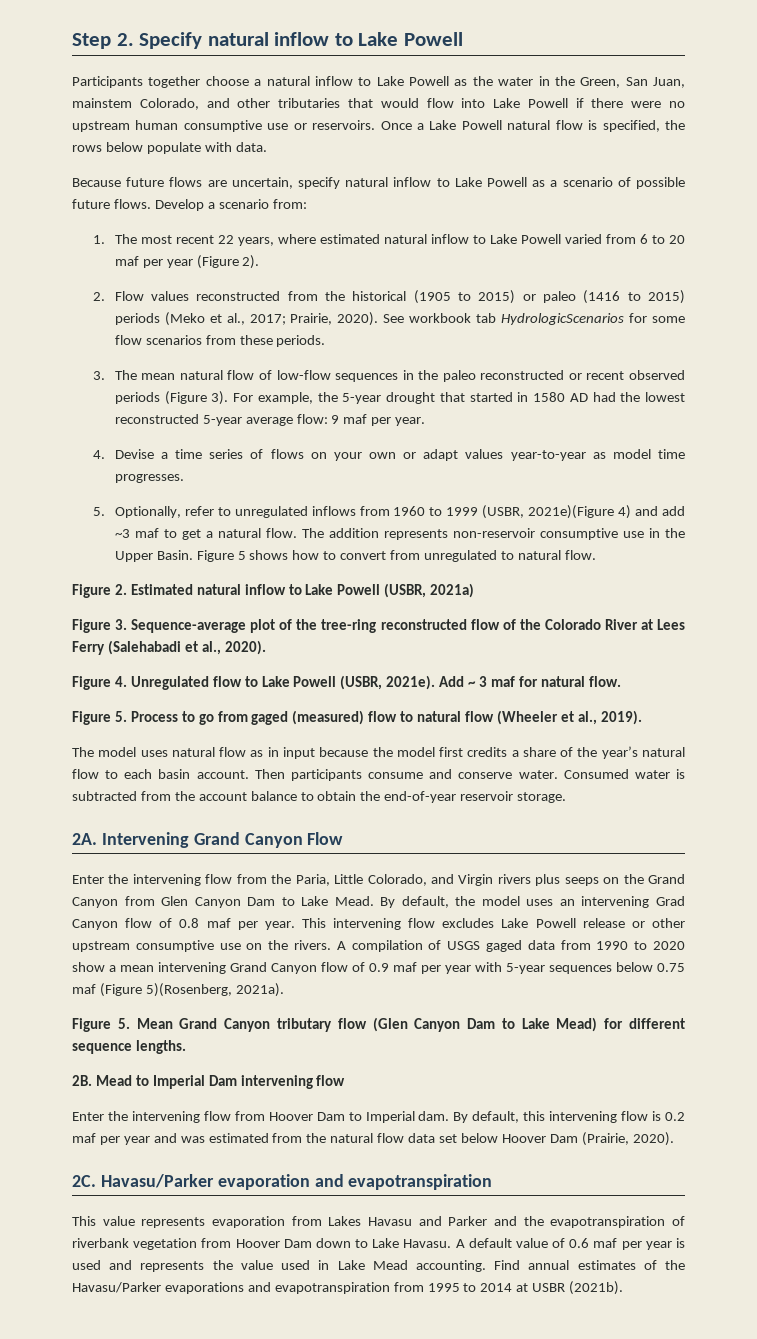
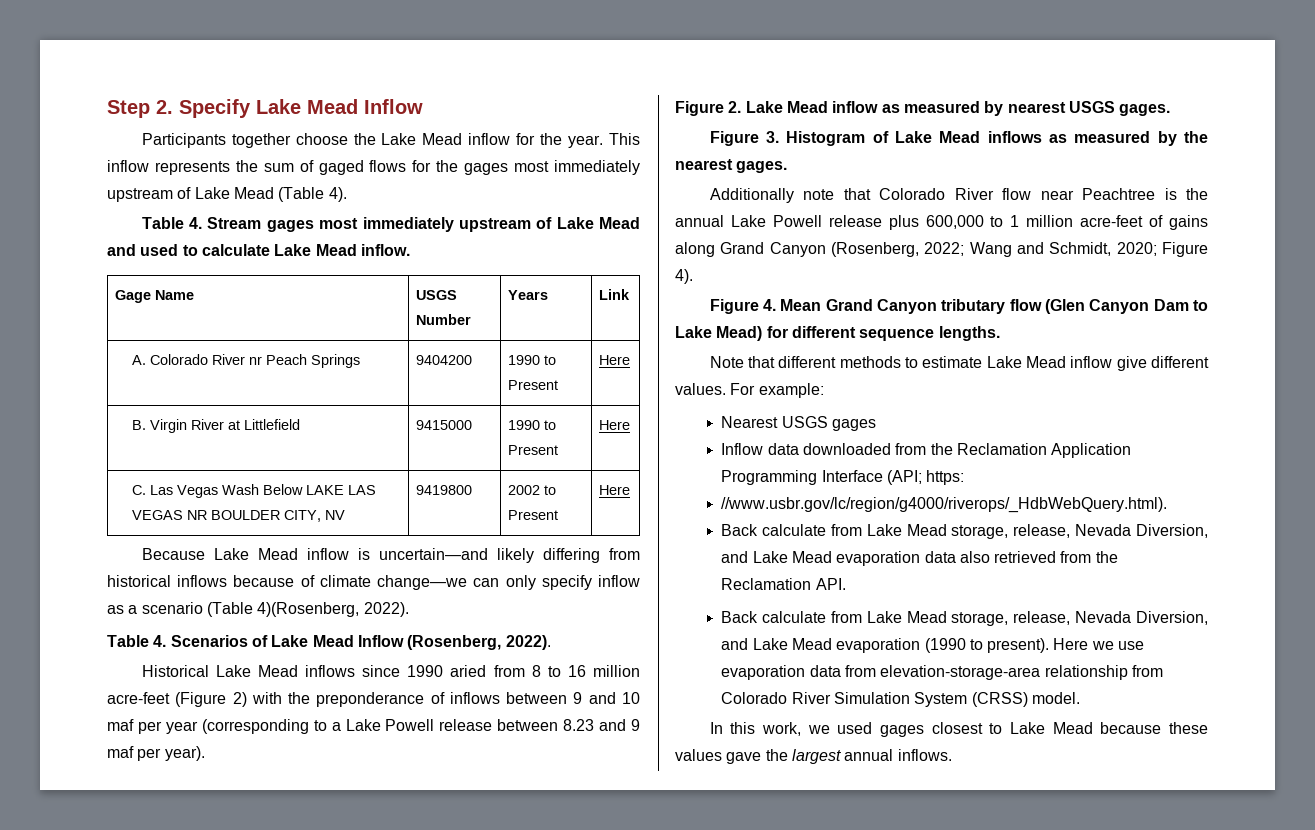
[207,32,463,46] [72,76,685,88] [72,98,685,110] [72,120,686,132] [72,142,267,154] [72,177,685,189] [72,199,307,211] [93,234,685,246] [114,255,260,269] [93,290,685,304] [114,312,685,326] [114,335,326,347] [93,370,685,382] [114,391,685,405] [114,414,426,426] [93,449,685,461] [114,474,184,483] [93,505,685,519] [114,528,685,540] [114,550,596,562] [72,583,475,598] [72,619,685,633] [72,640,266,655] [72,675,621,690] [72,710,642,725] [72,746,685,759] [72,769,685,781] [72,791,567,803] [72,832,344,848] [72,874,685,886] [72,896,685,908] [72,918,685,930] [72,940,685,952] [72,962,685,974] [72,983,284,997] [72,1018,130,1032] natural inflow to Lake Powell // Participants together choose a natural inflow to Lake Powell as the water in the Green, San Juan, mainstem Colorado, and other tributaries that would flow into Lake Powell if there were no upstream human consumptive use or reservoirs. Once a Lake Powell natural flow is specified, the rows below populate with data. // Because future flows are uncertain, specify natural inflow to Lake Powell as a scenario of possible future flows. Develop a scenario from: // 1. The most recent 22 years, where estimated natural inflow to Lake Powell varied from 6 to 20 maf per year (Figure 2). // 2. Flow values reconstructed from the historical (1905 to 2015) or paleo (1416 to 2015) periods (Meko et al., 2017; Prairie, 2020). See workbook tab HydrologicScenarios for some flow scenarios from these periods. // 3. The mean natural flow of low-flow sequences in the paleo reconstructed or recent observed periods (Figure 3). For example, the 5-year drought that started in 1580 AD had the lowest reconstructed 5-year average flow: 9 maf per year. // 4. Devise a time series of flows on your own or adapt values year-to-year as model time progresses. // 5. Optionally, refer to unregulated inflows from 1960 to 1999 (USBR, 2021e)(Figure 4) and add ~3 maf to get a natural flow. The addition represents non-reservoir consumptive use in the Upper Basin. Figure 5 shows how to convert from unregulated to natural flow. // Figure 2. Estimated natural inflow to Lake Powell (USBR, 2021a) // Figure 3. Sequence-average plot of the tree-ring reconstructed flow of the Colorado River at Lees Ferry (Salehabadi et al., 2020). // Figure 4. Unregulated flow to Lake Powell (USBR, 2021e). Add ~ 3 maf for natural flow. // Figure 5. Process to go from gaged (measured) flow to natural flow (Wheeler et al., 2019). // The model uses natural flow as in input because the model first credits a share of the year’s natural flow to each basin account. Then participants consume and conserve water. Consumed water is subtracted from the account balance to obtain the end-of-year reservoir storage. // 2A. Intervening Grand Canyon Flow // Enter the intervening flow from the Paria, Little Colorado, and Virgin rivers plus seeps on the Grand Canyon from Glen Canyon Dam to Lake Mead. By default, the model uses an intervening Grad Canyon flow of 0.8 maf per year. This intervening flow excludes Lake Powell release or other upstream consumptive use on the rivers. A compilation of USGS gaged data from 1990 to 2020 show a mean intervening Grand Canyon flow of 0.9 maf per year with 5-year sequences below 0.75 maf (Figure 5)(Rosenberg, 2021a). // Figure 5. -> [256,99,423,114] [141,133,641,148] [107,160,641,175] [107,187,347,202] [141,217,640,232] [107,244,410,256] [114,290,194,303] [415,290,457,300] [415,314,471,325] [507,290,548,300] [598,289,630,300] [131,354,360,368] [415,355,472,365] [507,355,556,365] [507,380,558,390] [598,355,630,365] [131,419,300,433] [415,420,472,430] [507,420,556,430] [507,445,558,455] [598,420,630,430] [131,484,376,498] [131,510,345,522] [415,485,472,495] [507,485,556,495] [507,510,558,520] [598,485,630,495] [141,548,640,563] [107,575,640,590] [107,602,409,617] [107,635,551,650] [141,665,641,677] [107,692,640,707] [107,719,641,734] [107,746,205,761] [675,101,1171,116] [709,131,1208,146] [675,159,788,173] [709,188,1209,203] [675,215,1208,230] [675,242,1208,257] [675,269,693,284] [709,299,777,314] Lake Mead Inflow // Participants together choose the Lake Mead inflow for the year. This inflow represents the sum of gaged flows for the gages most immediately upstream of Lake Mead (Table 4). // Table 4. Stream gages most immediately upstream of Lake Mead and used to calculate Lake Mead inflow. // Gage Name | USGS Number | Years | Link // A. Colorado River nr Peach Springs | 9404200 | 1990 to Present | Here // B. Virgin River at Littlefield | 9415000 | 1990 to Present | Here // C. Las Vegas Wash Below LAKE LAS VEGAS NR BOULDER CITY, NV | 9419800 | 2002 to Present | Here // Because Lake Mead inflow is uncertain—and likely differing from historical inflows because of climate change—we can only specify inflow as a scenario (Table 4)(Rosenberg, 2022). // Table 4. Scenarios of Lake Mead Inflow (Rosenberg, 2022). // Historical Lake Mead inflows since 1990 aried from 8 to 16 million acre-feet (Figure 2) with the preponderance of inflows between 9 and 10 maf per year (corresponding to a Lake Powell release between 8.23 and 9 maf per year). // Figure 2. Lake Mead inflow as measured by nearest USGS gages. // Figure 3. Histogram of Lake Mead inflows as measured by the nearest gages. // Additionally note that Colorado River flow near Peachtree is the annual Lake Powell release plus 600,000 to 1 million acre-feet of gains along Grand Canyon (Rosenberg, 2022; Wang and Schmidt, 2020; Figure 4). // Figure 4.
[72,1075,346,1089] [72,1111,685,1123] [72,1132,674,1146] [72,1174,493,1190] [72,1216,686,1228] [72,1238,685,1250] [72,1260,685,1272] [72,1281,624,1295] 2B. Mead to Imperial Dam intervening flow // Enter the intervening flow from Hoover Dam to Imperial dam. By default, this intervening flow is 0.2 maf per year and was estimated from the natural flow data set below Hoover Dam (Prairie, 2020). // 2C. Havasu/Parker evaporation and evapotranspiration // This value represents evaporation from Lakes Havasu and Parker and the evapotranspiration of riverbank vegetation from Hoover Dam down to Lake Havasu. A default value of 0.6 maf per year is used and represents the value used in Lake Mead accounting. Find annual estimates of the Havasu/Parker evaporations and evapotranspiration from 1995 to 2014 at USBR (2021b). -> [709,356,1209,371] [675,383,824,398] [721,416,876,431] [721,443,1132,458] [721,470,965,485] [721,497,1168,513] [721,524,1208,539] [721,551,1118,566] [721,578,846,590] [721,611,1208,626] [721,638,1145,653] [721,665,1163,680] [721,692,1080,707] [709,722,1208,737] [675,749,952,764] Note that different methods to estimate Lake Mead inflow give different values. For example: // Nearest USGS gages // Inflow data downloaded from the Reclamation Application Programming Interface (API; https: // //www.usbr.gov/lc/region/g4000/riverops/_HdbWebQuery.html). // Back calculate from Lake Mead storage, release, Nevada Diversion, and Lake Mead evaporation data also retrieved from the Reclamation API. // Back calculate from Lake Mead storage, release, Nevada Diversion, and Lake Mead evaporation (1990 to present). Here we use evaporation data from elevation-storage-area relationship from Colorado River Simulation System (CRSS) model. // In this work, we used gages closest to Lake Mead because these values gave the largest annual inflows.

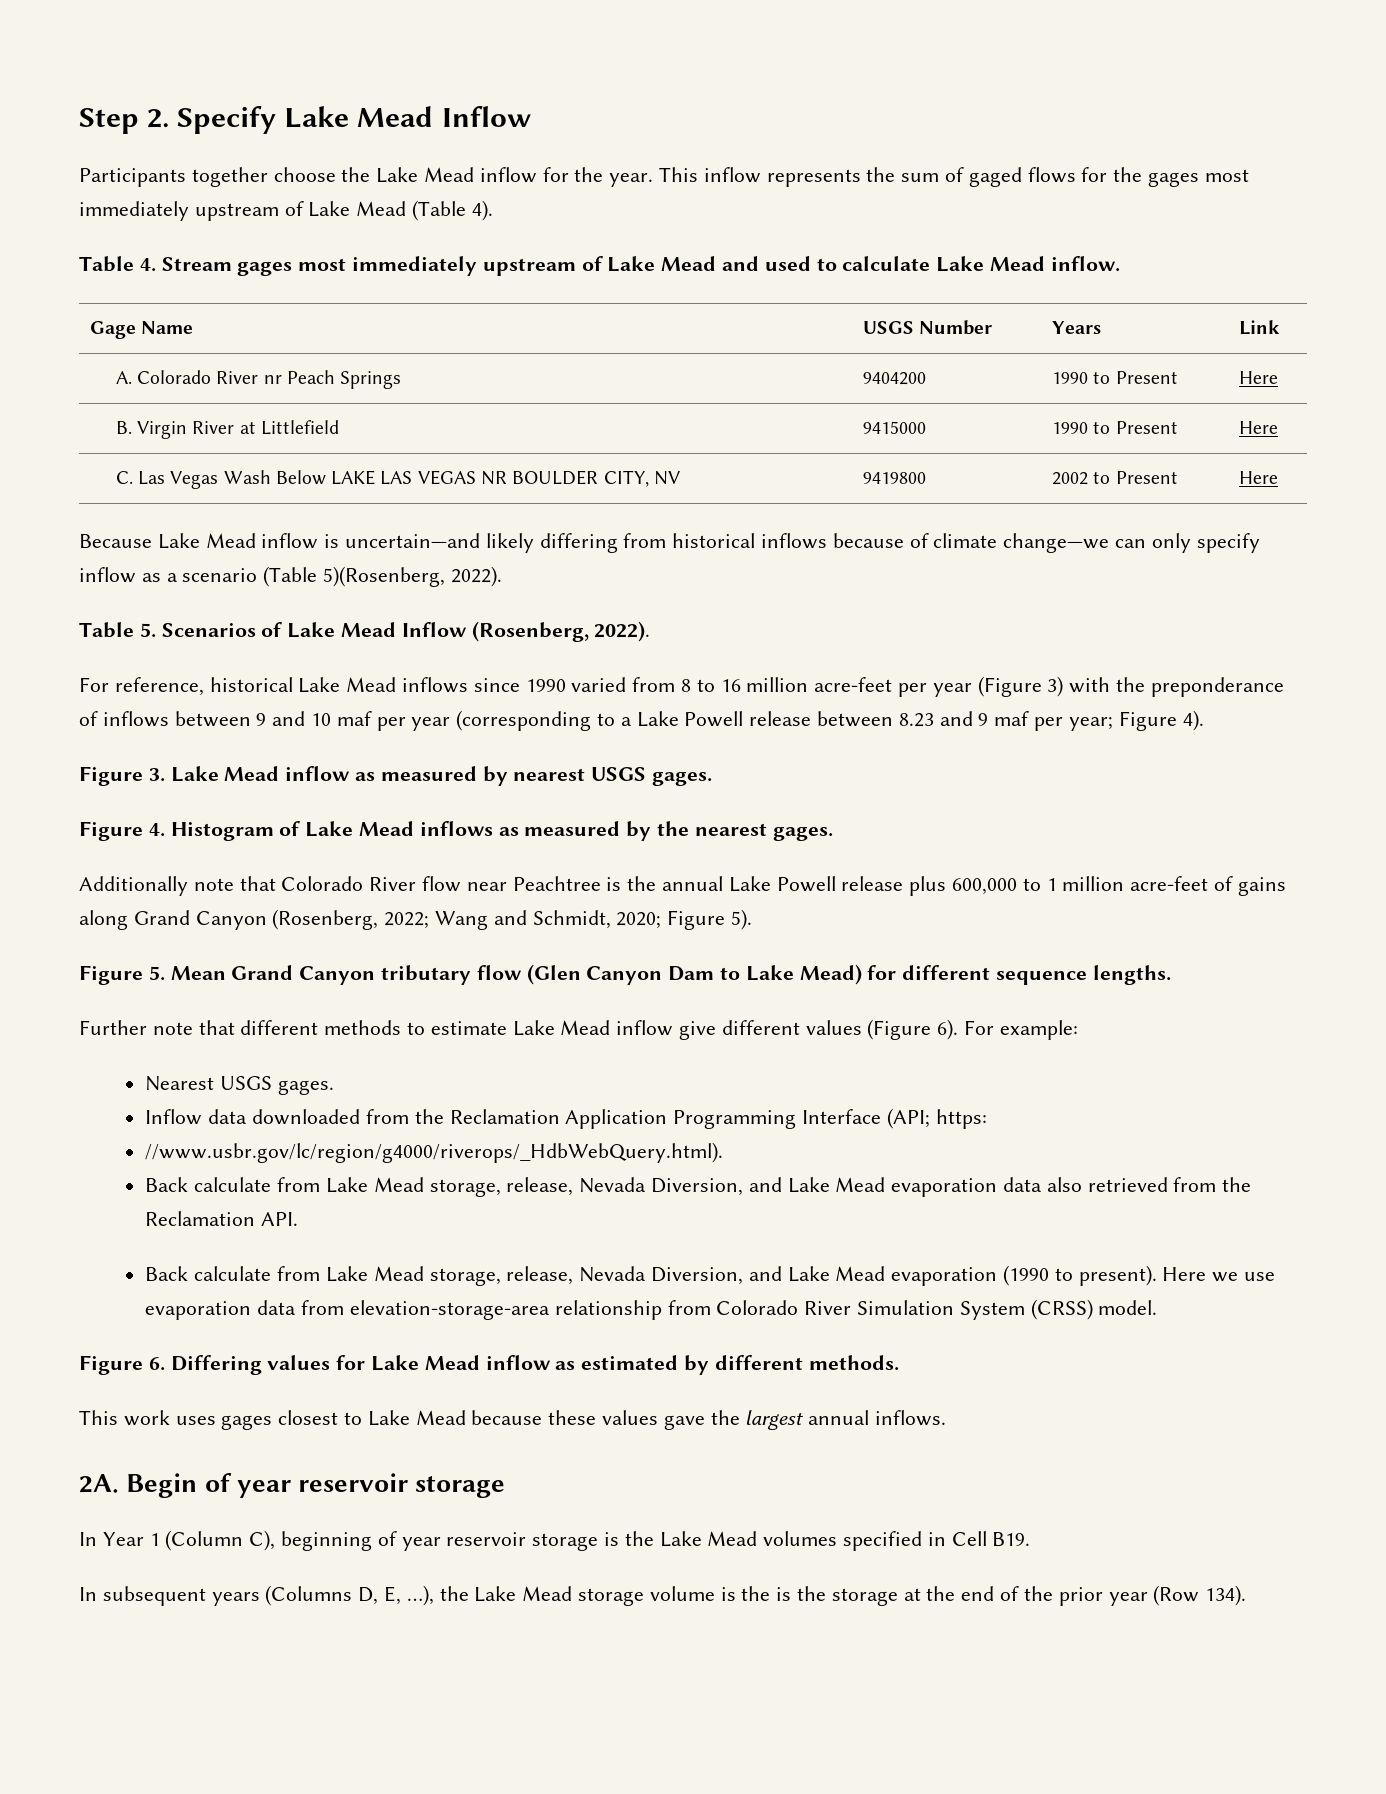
[257,602,360,617] 4)(Rosenberg, -> [323,566,446,587] 5)(Rosenberg,
[153,635,167,647] 4. -> [139,623,156,638] 5.
[141,665,209,677] Historical -> [79,677,293,696] For reference, historical
[450,665,487,677] aried -> [571,677,627,692] varied
[175,692,247,707] (Figure 2) -> [898,676,1064,697] per year (Figure 3)
[164,746,205,761] [675,101,742,116] year). // Figure 2. -> [1068,710,1204,731] [79,766,165,786] year; Figure 4). // Figure 3.
[766,131,780,143] 3. -> [148,823,165,837] 4.
[675,269,693,284] [709,299,777,314] 4). // Figure 4. -> [731,909,753,930] [79,965,165,985] 5). // Figure 5.
[709,356,744,368] Note -> [79,1020,193,1035] Further note
[675,383,726,395] values. -> [805,1019,959,1040] values (Figure 6).
[831,419,876,431] gages -> [278,1080,335,1095] gages.
[709,722,873,736] In this work, we used -> [79,1355,899,1375] [79,1410,216,1426] Figure 6. Differing values for Lake Mead inflow as estimated by different methods. // This work uses
(952, 755) none -> [79,1473,506,1498] [79,1530,1031,1551] [79,1585,1247,1606] // 2A. Begin of year reservoir storage // In Year 1 (Column C), beginning of year reservoir storage is the Lake Mead volumes specified in Cell B19. // In subsequent years (Columns D, E, …), the Lake Mead storage volume is the is the storage at the end of the prior year (Row 134).

